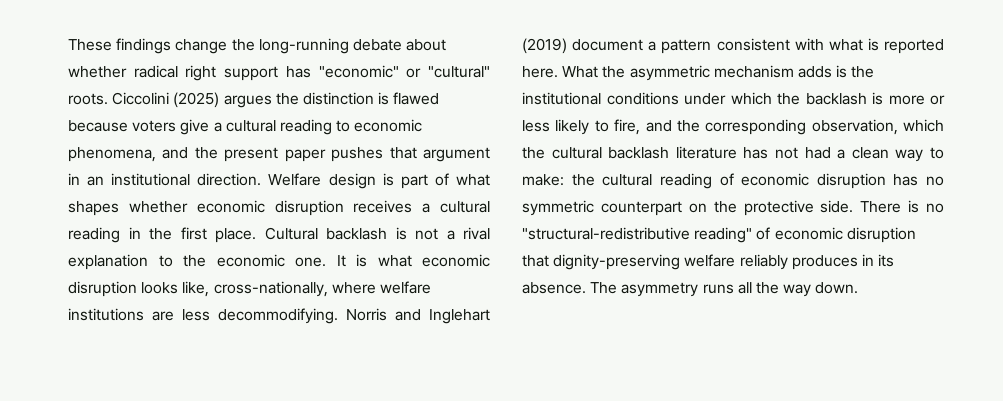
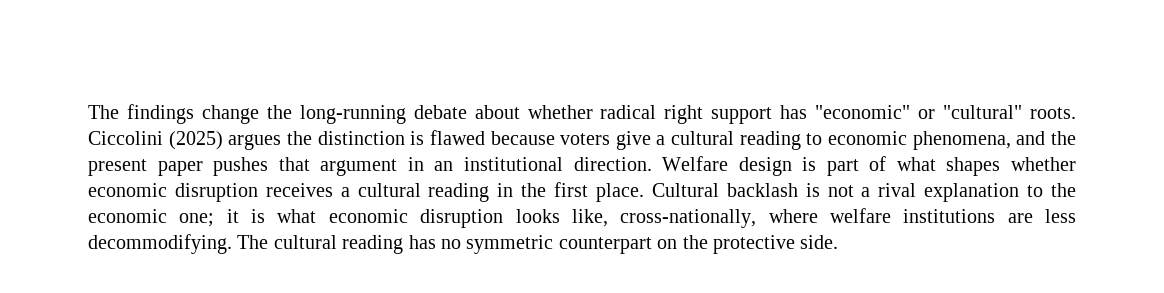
[68,39,112,51] These -> [88,105,119,119] The
[295,255,346,267] one. It -> [179,209,239,227] one; it
[346,308,490,324] [522,38,944,54] [522,65,875,81] [522,92,945,105] [522,119,944,135] [522,146,945,162] [522,173,886,189] Norris and Inglehart (2019) document a pattern consistent with what is reported here. What the asymmetric mechanism adds is the institutional conditions under which the backlash is more or less likely to fire, and the corresponding observation, which the cultural backlash literature has not had a clean way to make: the cultural reading of economic disruption -> [237,235,404,254] The cultural reading
[860,200,944,213] [522,227,916,243] [522,254,895,270] [522,282,859,297] There is no "structural-redistributive reading" of economic disruption that dignity-preserving welfare reliably produces in its absence. The asymmetry runs all the way down. -> (839, 242) none

